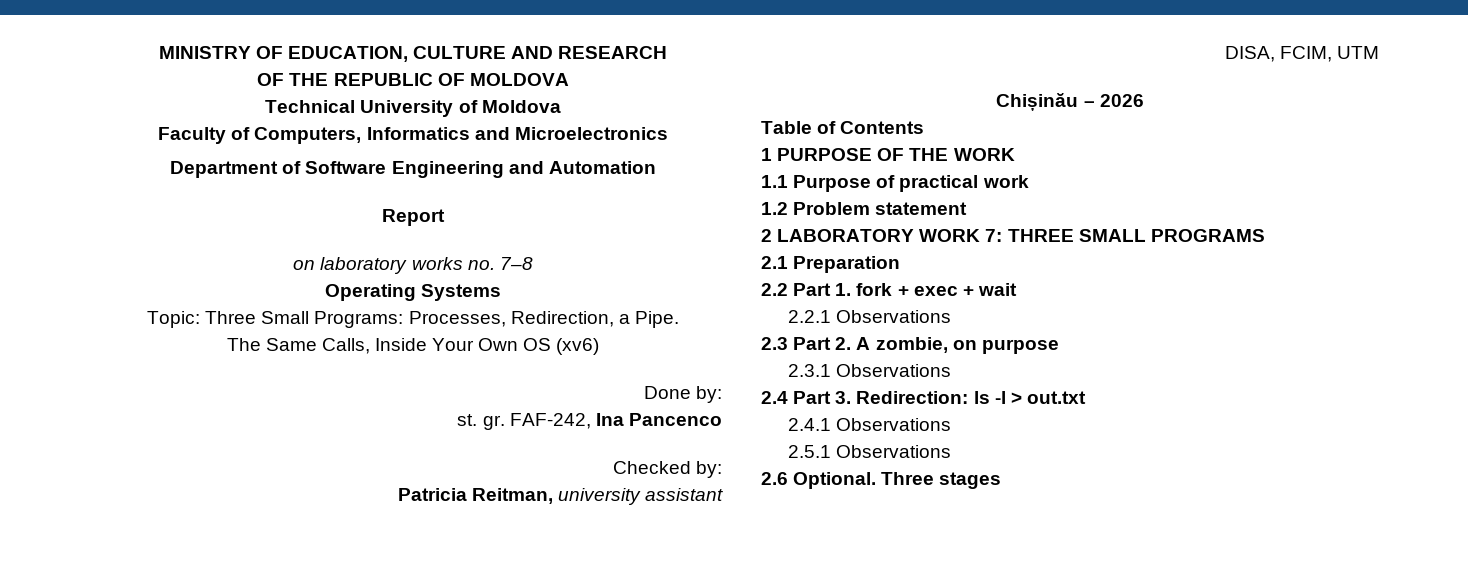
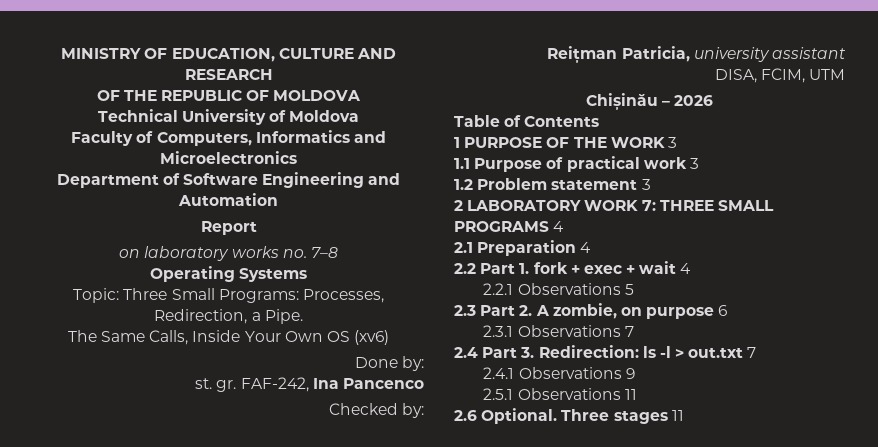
[397,488,553,504] Patricia Reitman, -> [547,46,690,63] Reițman Patricia,
(1015, 154) none -> [667,137,677,148] 3
(1029, 181) none -> [689,158,699,169] 3
(968, 208) none -> [641,179,651,190] 3
(1265, 235) none -> [553,221,565,232] 4
(901, 264) none -> [580,242,592,253] 4
(1017, 289) none -> [680,263,692,274] 4
(951, 316) none -> [624,284,634,295] 5
(1059, 346) none -> [718,305,728,316] 6
(951, 370) none -> [624,326,634,337] 7
(1086, 397) none -> [747,347,757,358] 7
(951, 424) none -> [625,368,635,379] 9
(951, 451) none -> [624,389,637,400] 11
(1002, 480) none -> [671,410,684,421] 11

